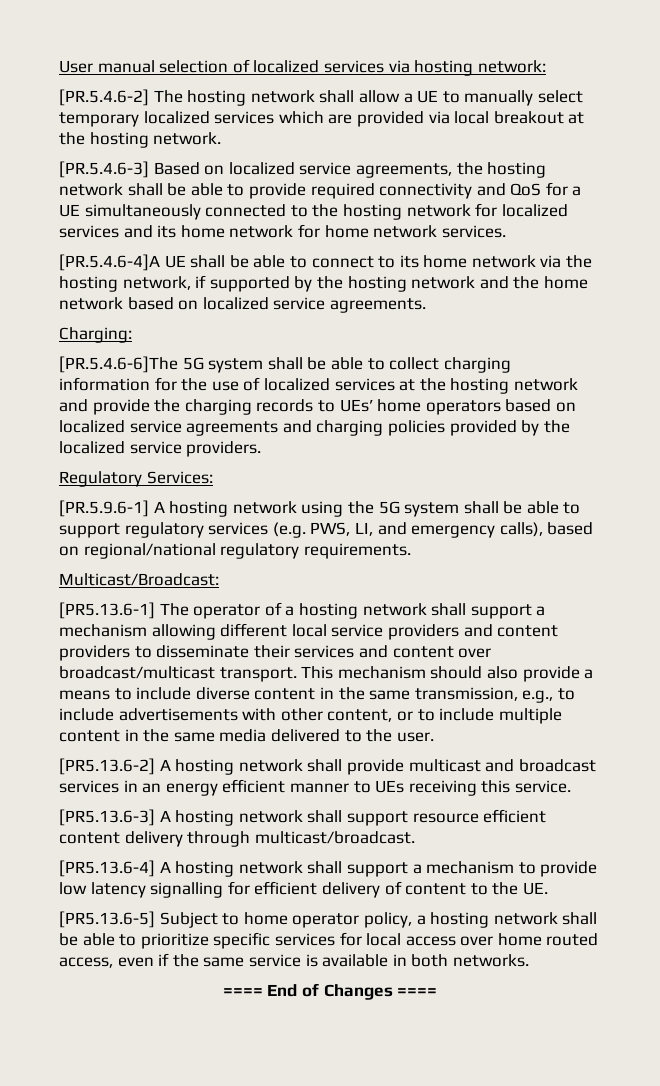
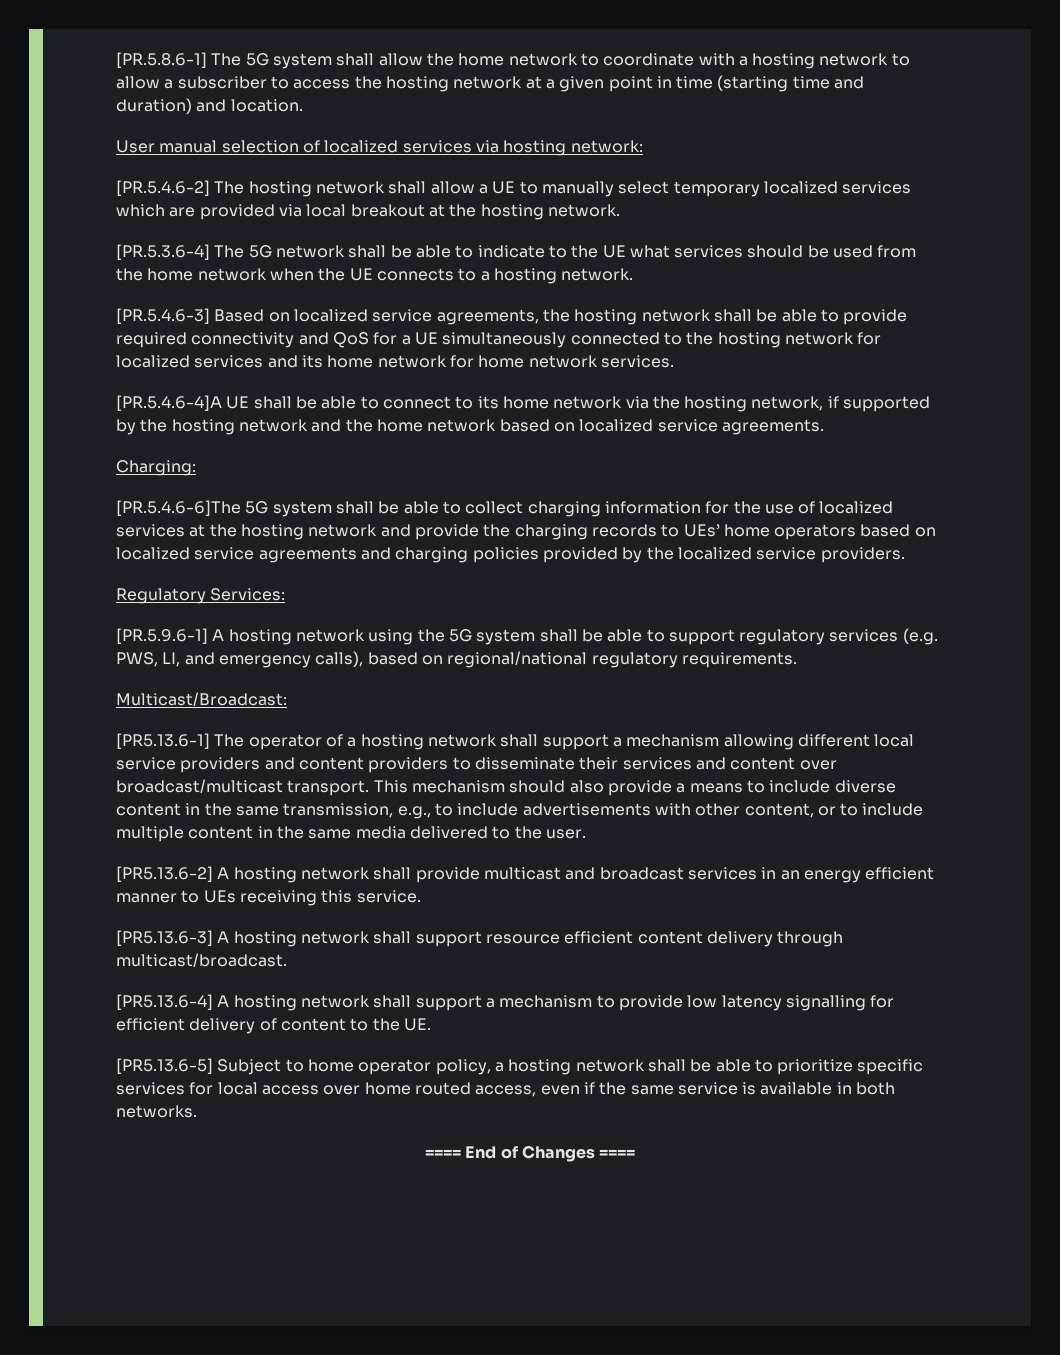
(59, 66) none -> [116,52,910,69] [116,75,865,92] [116,98,303,114] [PR.5.8.6-1] The 5G system shall allow the home network to coordinate with a hosting network to allow a subscriber to access the hosting network at a given point in time (starting time and duration) and location. //
(222, 138) none -> [116,244,917,260] [116,268,634,284] // [PR.5.3.6-4] The 5G network shall be able to indicate to the UE what services should be used from the home network when the UE connects to a hosting network.

